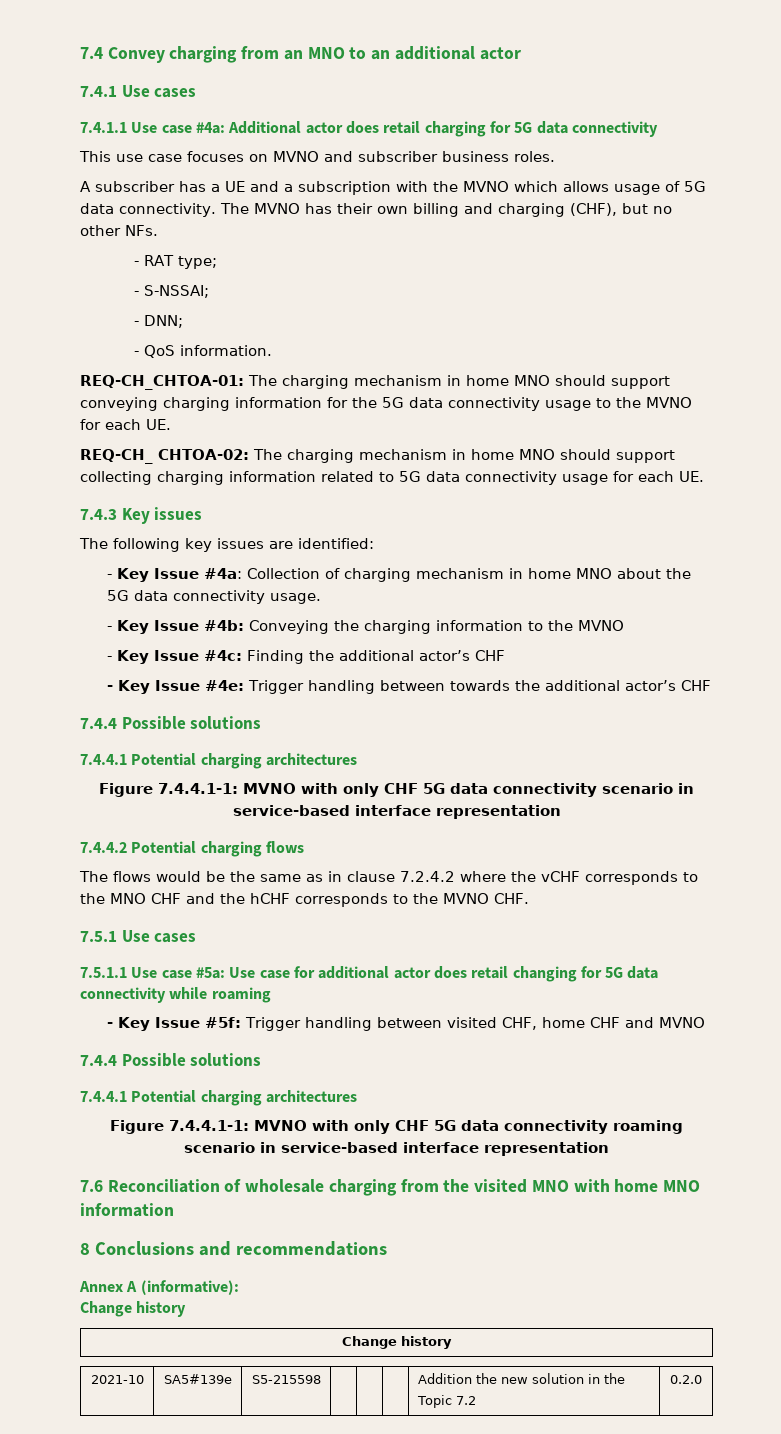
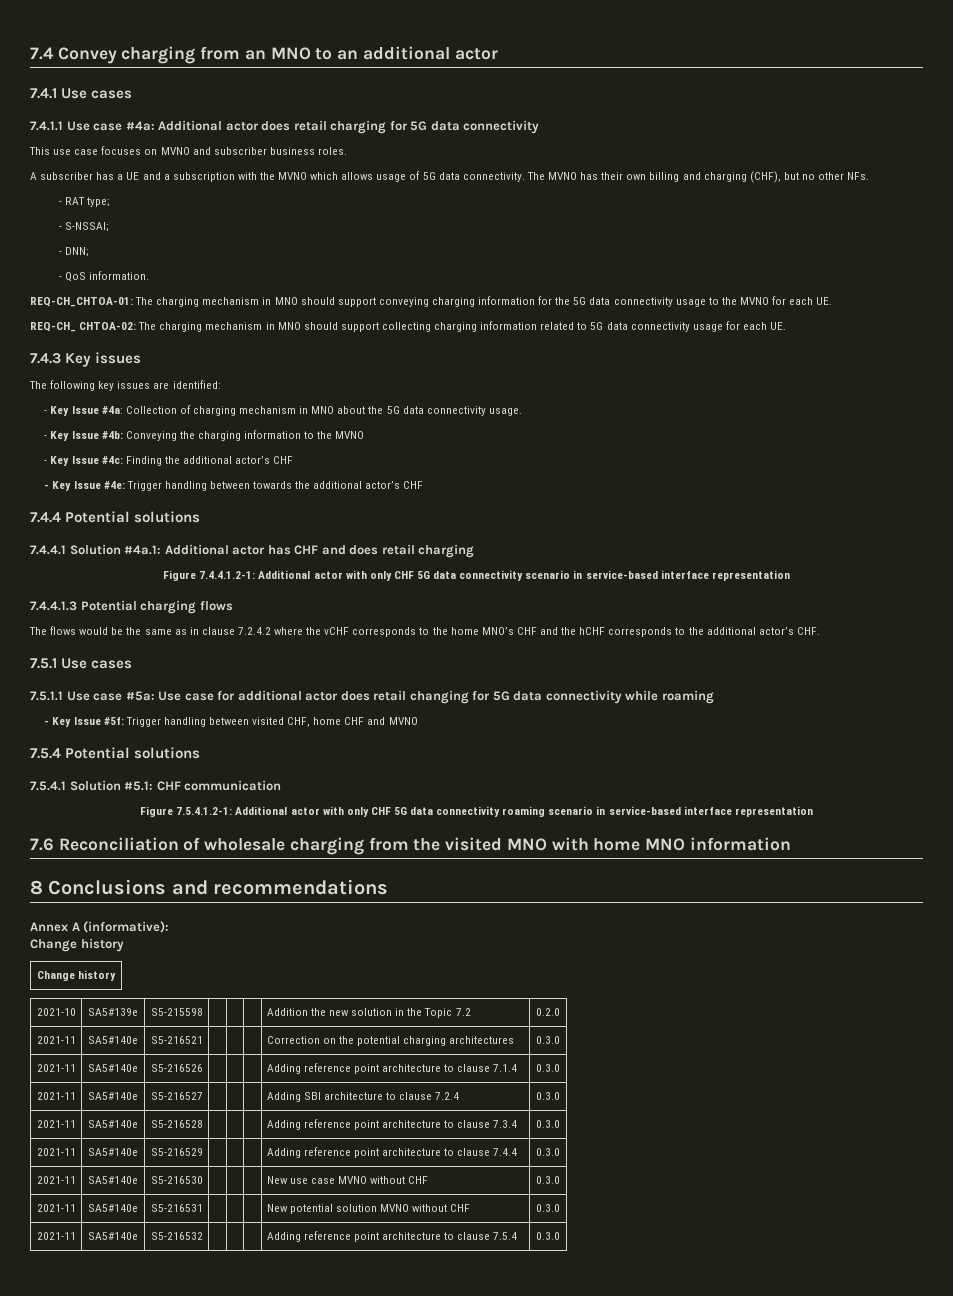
[466,375,509,386] home -> (272, 301) none
[471,449,514,460] home -> (275, 326) none
[527,568,571,579] home -> (309, 410) none
[121,716,262,730] [80,753,357,769] [99,783,296,797] Possible solutions // 7.4.4.1 Potential charging architectures // Figure 7.4.4.1-1: MVNO -> [65,511,201,523] [30,544,475,558] [163,570,343,581] Potential solutions // 7.4.4.1 Solution #4a.1: Additional actor has CHF and does retail charging // Figure 7.4.4.1.2-1: Additional actor
[80,842,127,853] 7.4.4.2 -> [30,601,77,611] 7.4.4.1.3
[110,893,146,904] MNO -> [450,627,514,635] home MNO’s
[443,893,489,904] MVNO -> [706,627,794,635] additional actor’s
[80,1053,262,1067] [80,1090,357,1106] [110,1120,307,1134] 7.4.4 Possible solutions // 7.4.4.1 Potential charging architectures // Figure 7.4.4.1-1: MVNO -> [30,747,201,759] [30,780,282,791] [140,806,320,817] 7.5.4 Potential solutions // 7.5.4.1 Solution #5.1: CHF communication // Figure 7.5.4.1.2-1: Additional actor
(702, 1379) none -> [36,1036,76,1044] [88,1036,138,1044] [150,1036,203,1044] [266,1036,515,1046] [536,1036,560,1044] [36,1064,76,1072] [88,1064,138,1072] [150,1064,203,1072] [266,1063,518,1074] [536,1064,560,1072] [36,1092,76,1100] [88,1092,138,1100] [150,1092,203,1100] [266,1092,460,1102] [536,1092,560,1100] [36,1120,76,1128] [88,1120,138,1128] [150,1120,203,1128] [266,1119,518,1130] [536,1120,560,1128] [36,1148,76,1156] [88,1148,138,1156] [150,1148,203,1156] [266,1147,518,1158] [536,1148,560,1156] [36,1176,76,1184] [88,1176,138,1184] [150,1176,203,1184] [266,1176,429,1184] [536,1176,560,1184] [36,1204,76,1212] [88,1204,138,1212] [150,1204,203,1212] [266,1204,471,1214] [536,1204,560,1212] [36,1232,76,1240] [88,1232,138,1240] [150,1232,203,1240] [266,1231,518,1242] [536,1232,560,1240] // 2021-11 | SA5#140e | S5-216521 | | | | Correction on the potential charging architectures | 0.3.0 // 2021-11 | SA5#140e | S5-216526 | | | | Adding reference point architecture to clause 7.1.4 | 0.3.0 // 2021-11 | SA5#140e | S5-216527 | | | | Adding SBI architecture to clause 7.2.4 | 0.3.0 // 2021-11 | SA5#140e | S5-216528 | | | | Adding reference point architecture to clause 7.3.4 | 0.3.0 // 2021-11 | SA5#140e | S5-216529 | | | | Adding reference point architecture to clause 7.4.4 | 0.3.0 // 2021-11 | SA5#140e | S5-216530 | | | | New use case MVNO without CHF | 0.3.0 // 2021-11 | SA5#140e | S5-216531 | | | | New potential solution MVNO without CHF | 0.3.0 // 2021-11 | SA5#140e | S5-216532 | | | | Adding reference point architecture to clause 7.5.4 | 0.3.0

